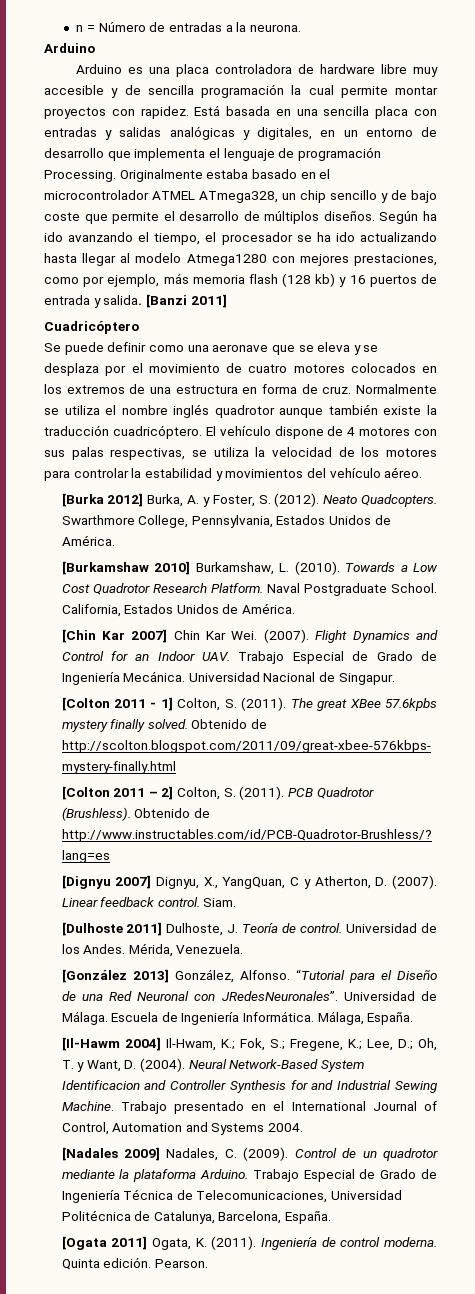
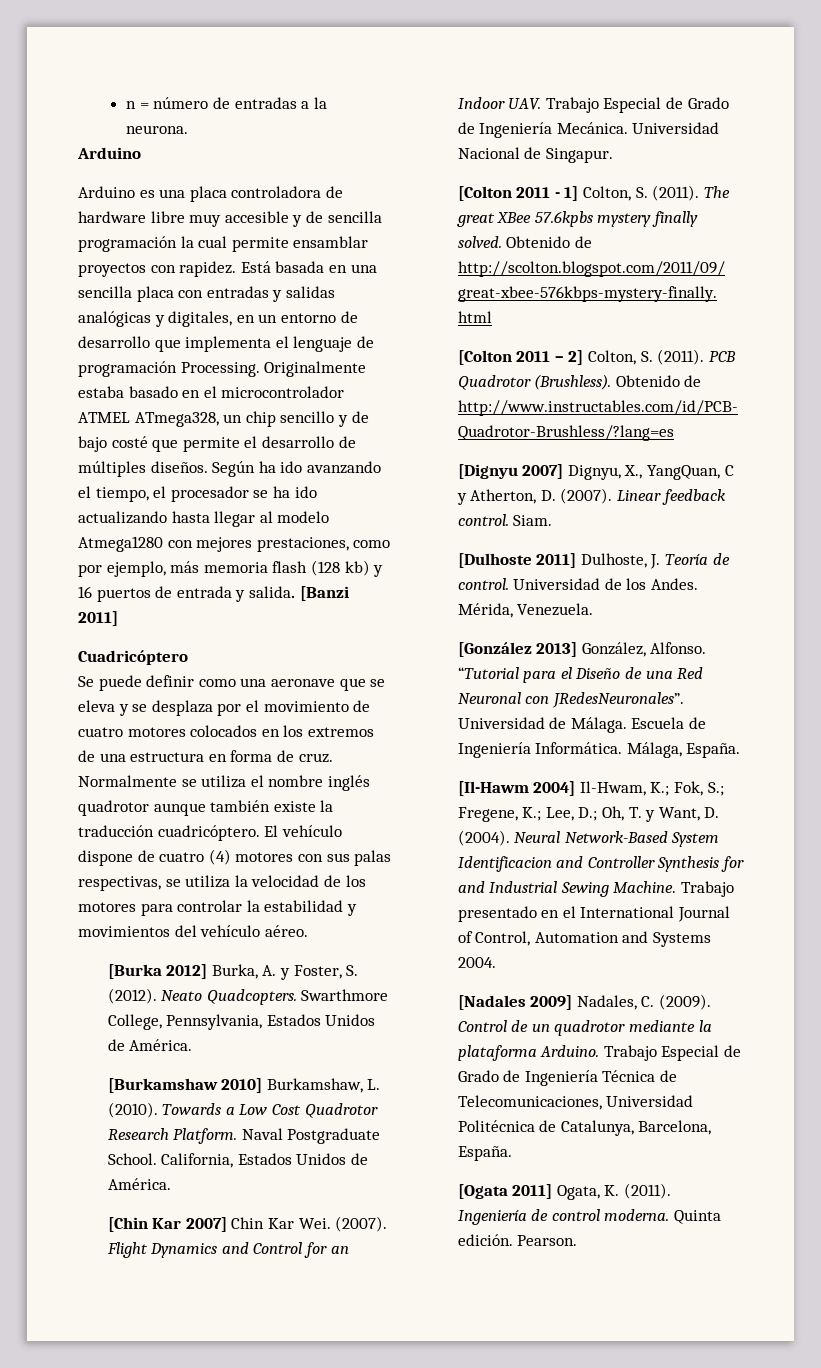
[98,22,146,32] Número -> [153,97,209,109] número
[395,86,438,95] montar -> [293,236,369,248] ensamblar
[44,212,80,221] coste -> [111,436,148,448] costé
[264,211,320,224] múltiplos -> [78,461,146,477] múltiples
[347,427,356,436] 4 -> [159,849,231,865] cuatro (4)

